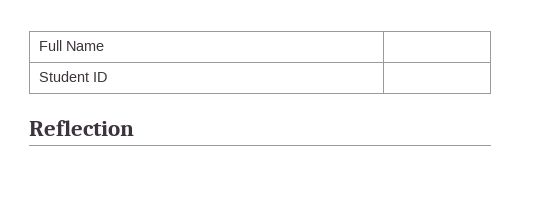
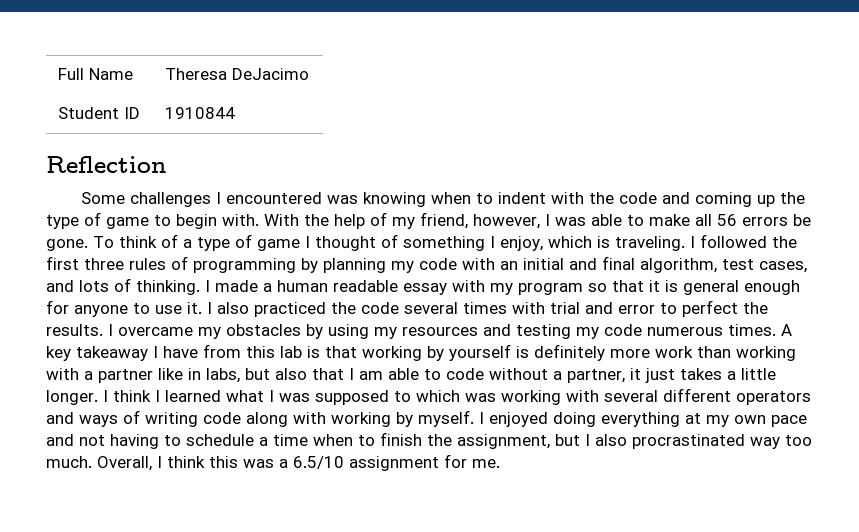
(104, 46) none -> [164,68,309,80] Theresa DeJacimo
(107, 77) none -> [164,107,235,119] 1910844
(134, 128) none -> [80,192,805,207] [46,212,811,229] [46,234,797,251] [46,256,807,273] [46,278,800,295] [46,300,768,317] [46,324,792,339] [46,344,796,361] [46,368,776,383] [46,388,811,405] [46,410,807,427] [46,432,812,449] [46,454,500,471] // Some challenges I encountered was knowing when to indent with the code and coming up the type of game to begin with. With the help of my friend, however, I was able to make all 56 errors be gone. To think of a type of game I thought of something I enjoy, which is traveling. I followed the first three rules of programming by planning my code with an initial and final algorithm, test cases, and lots of thinking. I made a human readable essay with my program so that it is general enough for anyone to use it. I also practiced the code several times with trial and error to perfect the results. I overcame my obstacles by using my resources and testing my code numerous times. A key takeaway I have from this lab is that working by yourself is definitely more work than working with a partner like in labs, but also that I am able to code without a partner, it just takes a little longer. I think I learned what I was supposed to which was working with several different operators and ways of writing code along with working by myself. I enjoyed doing everything at my own pace and not having to schedule a time when to finish the assignment, but I also procrastinated way too much. Overall, I think this was a 6.5/10 assignment for me.

